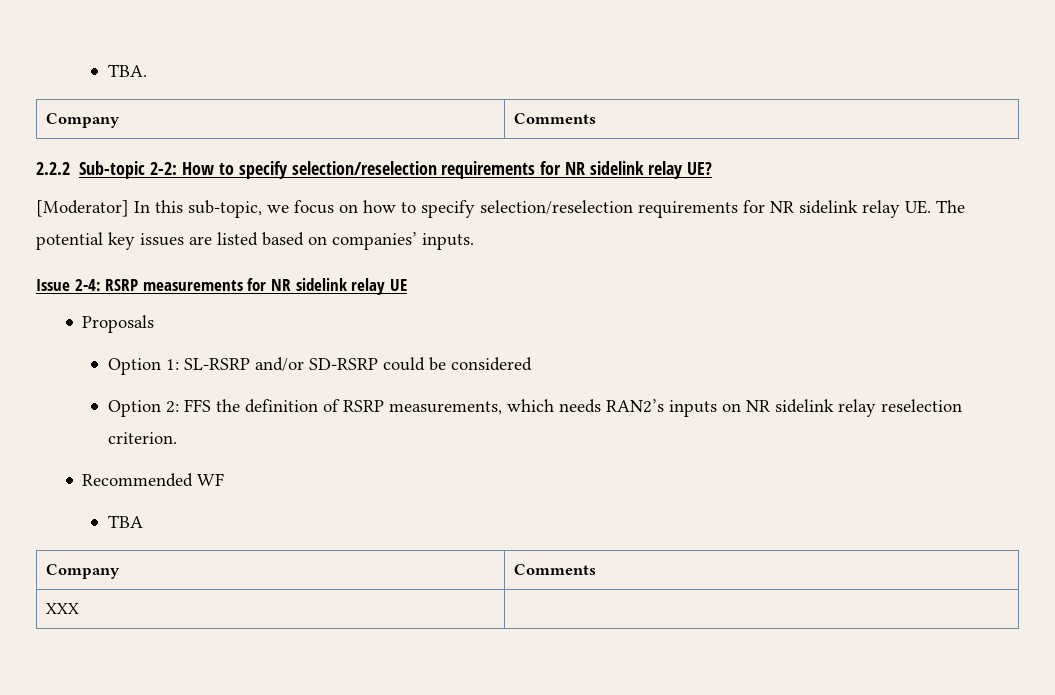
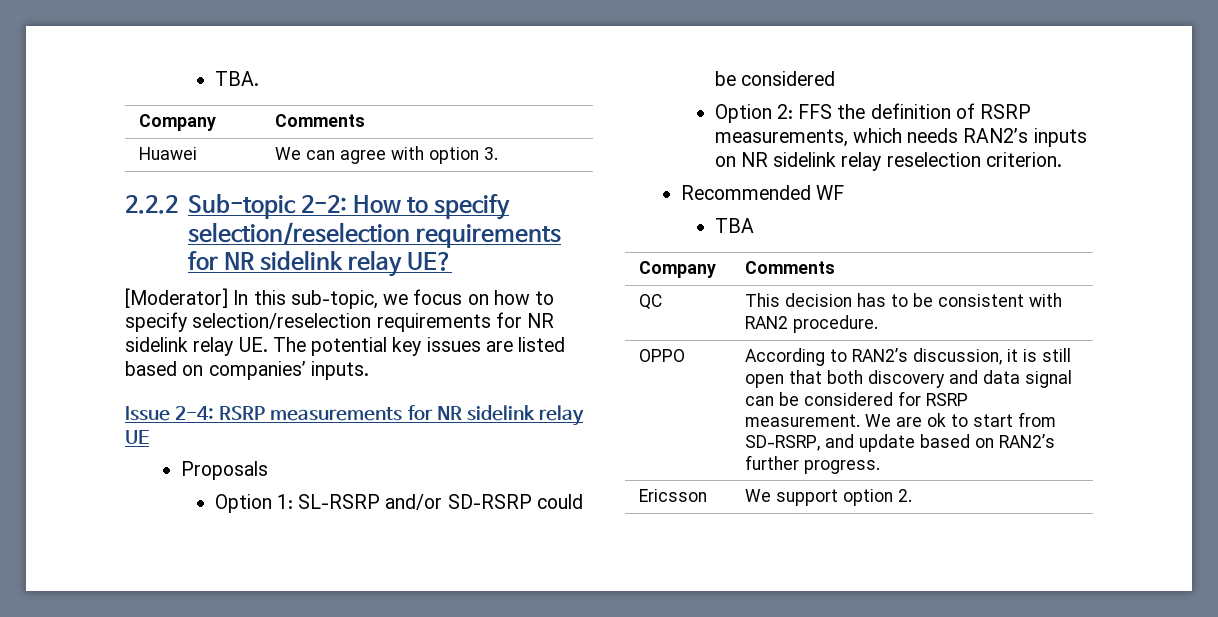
(596, 118) none -> [139,147,198,160] [275,146,499,164] // Huawei | We can agree with option 3.
[45,603,79,614] XXX | -> [639,294,663,310] [745,293,1063,307] [745,315,879,333] [639,349,686,362] [745,348,1072,366] [745,370,1073,388] [745,391,969,406] [745,412,1057,427] [745,434,1056,452] [745,455,881,474] [639,489,708,502] [745,489,913,506] QC | This decision has to be consistent with RAN2 procedure. // OPPO | According to RAN2’s discussion, it is still open that both discovery and data signal can be considered for RSRP measurement. We are ok to start from SD-RSRP, and update based on RAN2’s further progress. // Ericsson | We support option 2.

